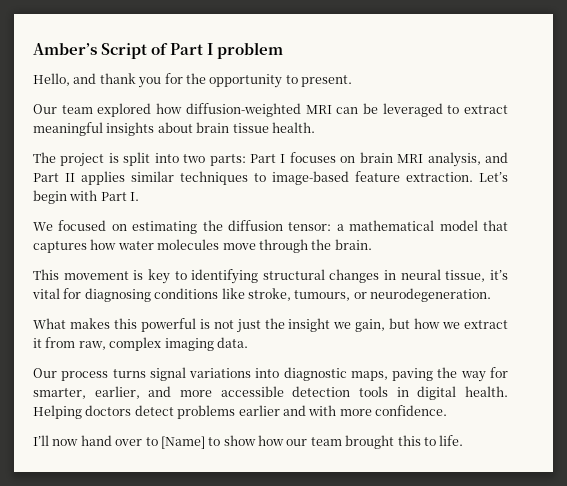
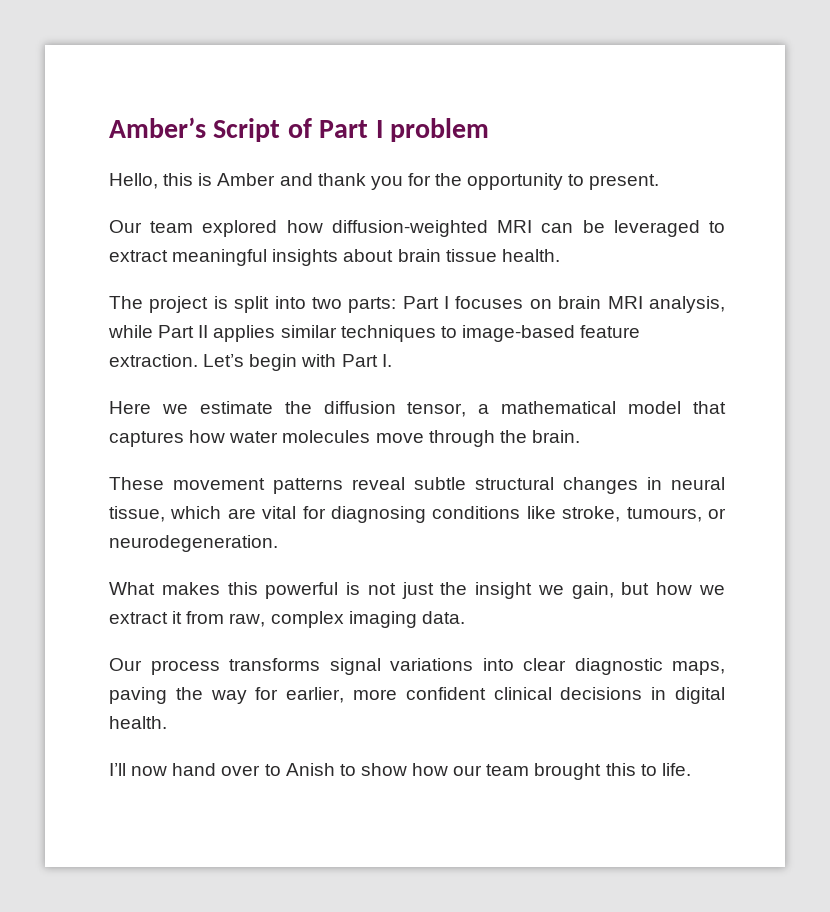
(70, 79) none -> [163,173,276,186] this is Amber
[485,152,509,163] and -> [108,325,153,338] while
[33,220,198,234] We focused on estimating -> [109,401,273,414] Here we estimate
[288,222,332,231] tensor: -> [407,402,467,417] tensor,
[33,269,259,284] This movement is key to identifying -> [109,477,466,494] These movement patterns reveal subtle
[489,270,508,280] it’s -> [170,506,256,519] which are
[112,369,146,378] turns -> [229,658,320,671] transforms
(280, 373) none -> [523,658,566,671] clear
[33,386,509,400] [33,405,447,419] smarter, earlier, and more accessible detection tools in digital health. Helping doctors detect problems earlier and with more confidence. -> [286,687,725,704] [109,716,167,729] earlier, more confident clinical decisions in digital health.
[160,436,205,449] [Name] -> [285,763,335,776] Anish

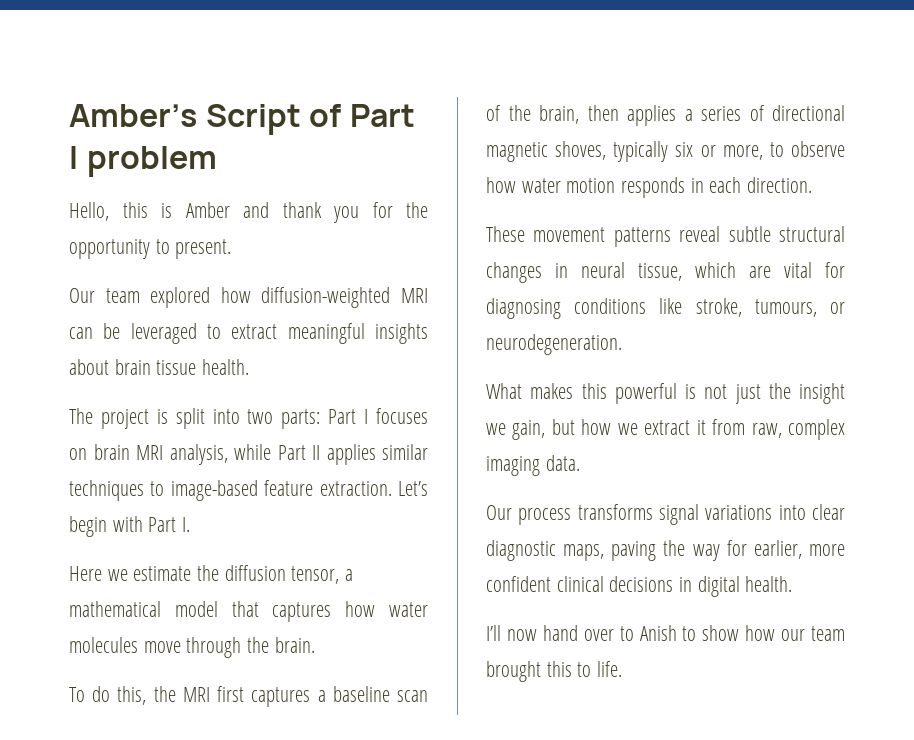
(580, 436) none -> [69,686,428,707] [486,105,845,126] [486,141,845,162] [486,177,813,198] // To do this, the MRI first captures a baseline scan of the brain, then applies a series of directional magnetic shoves, typically six or more, to observe how water motion responds in each direction.

